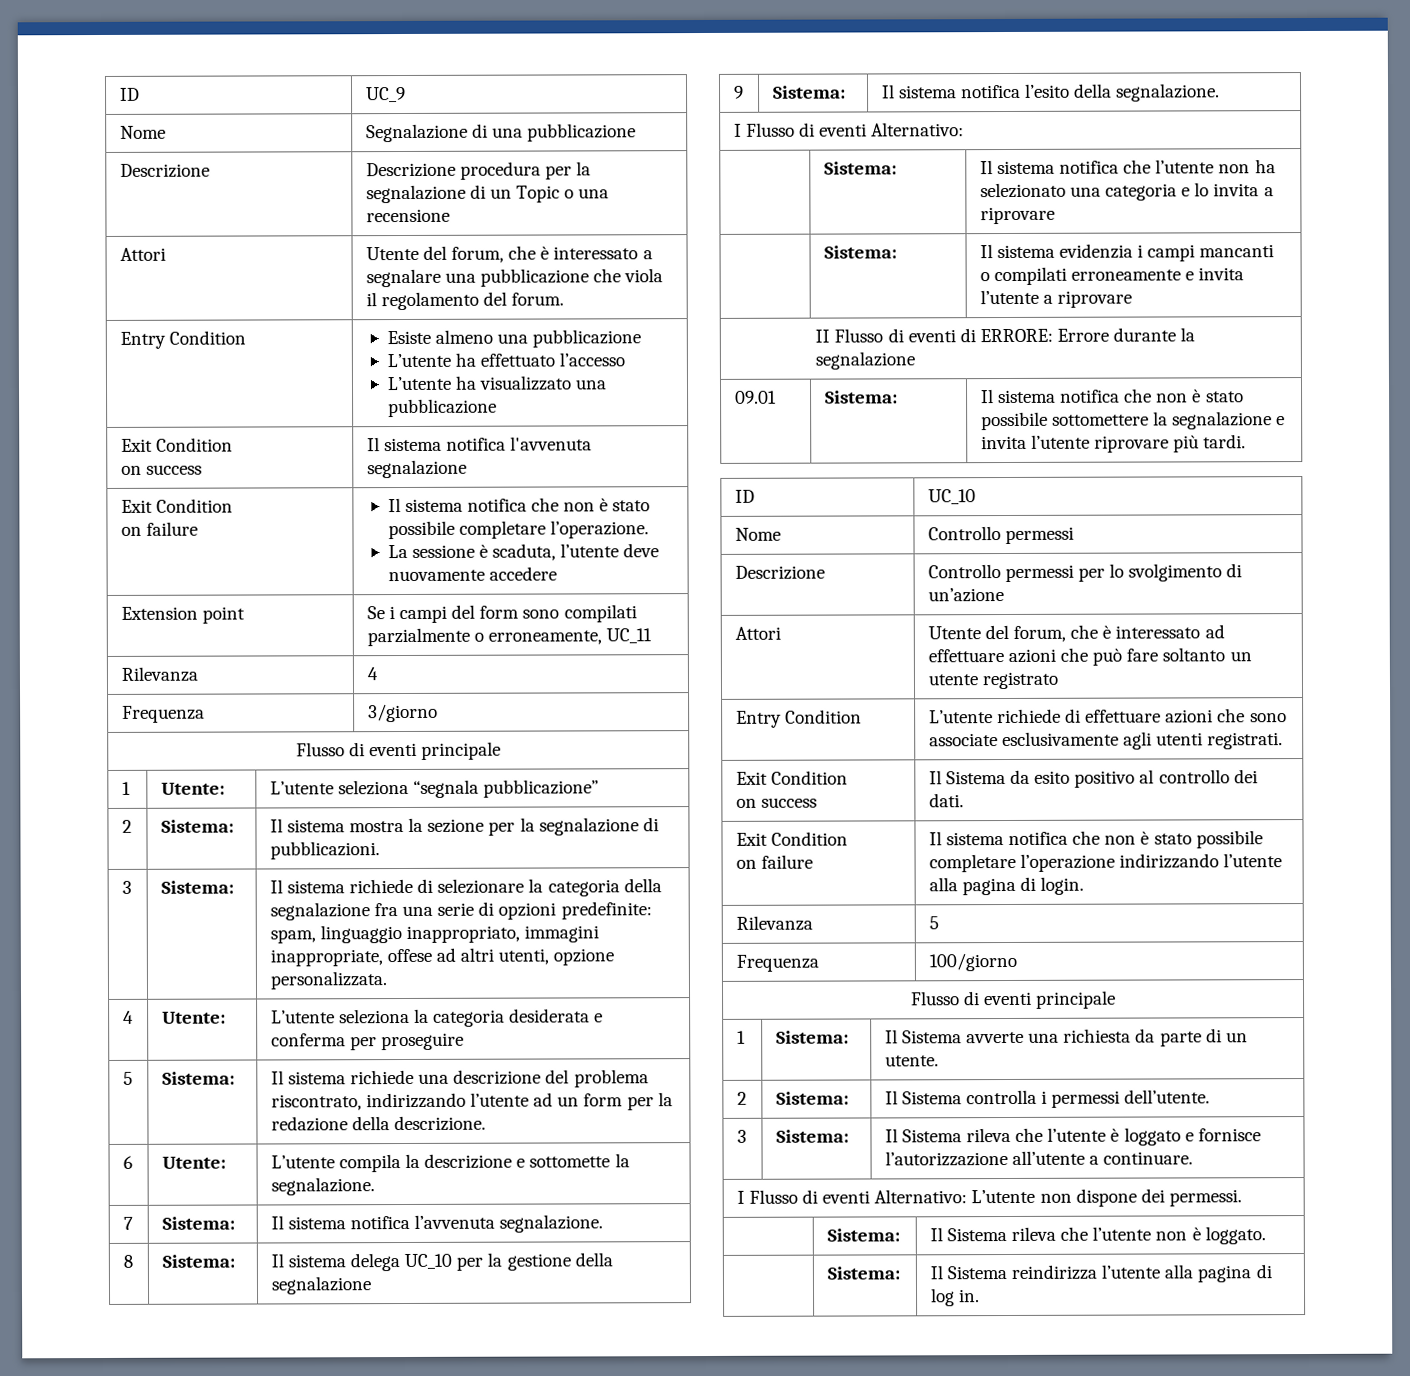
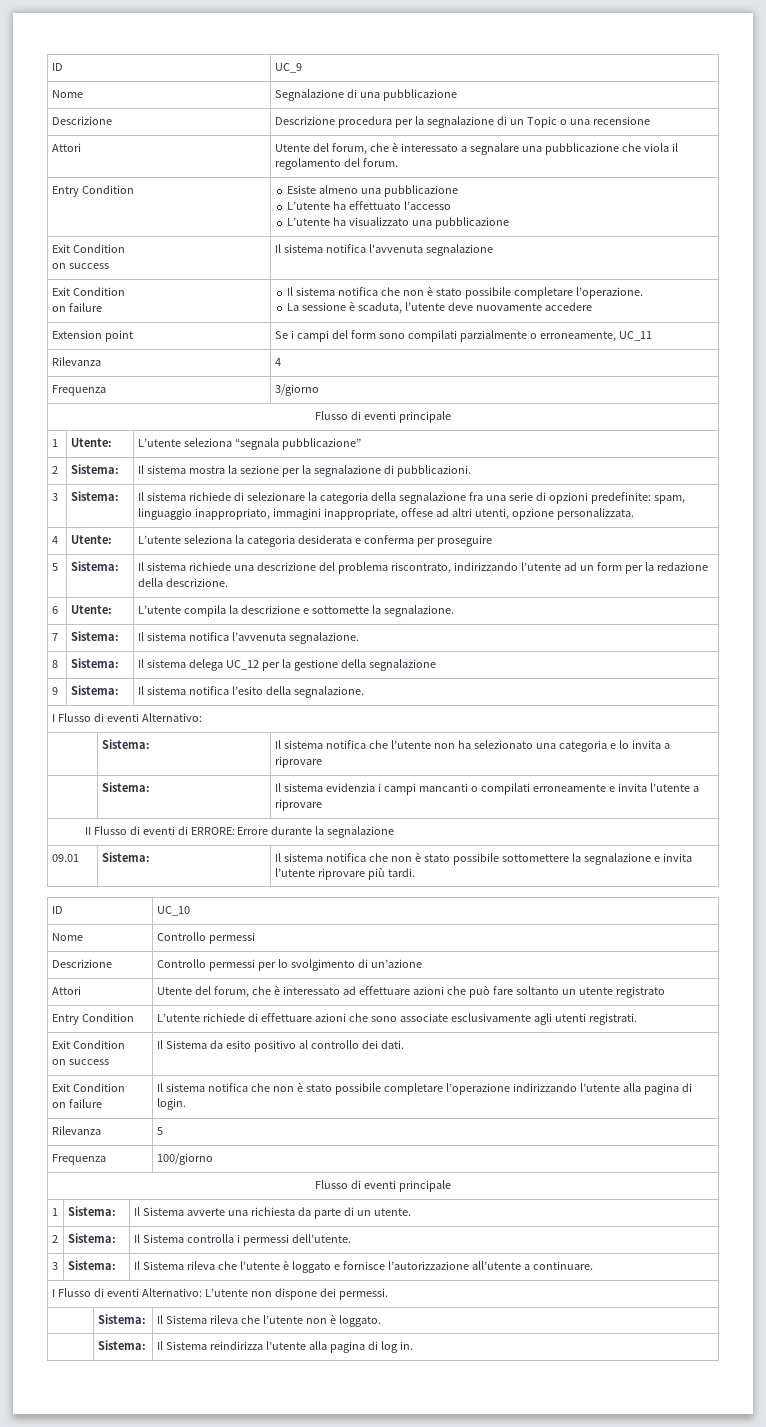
[404,1253,453,1269] UC_10 -> [225,660,259,670] UC_12

